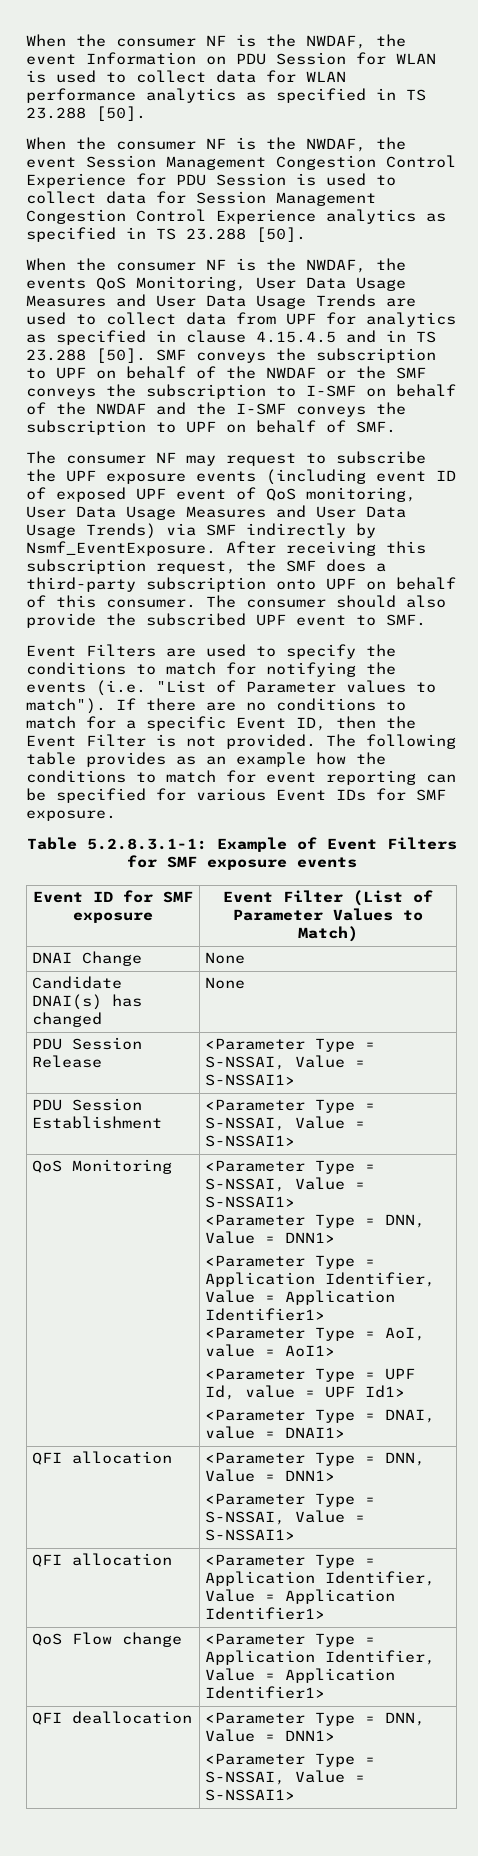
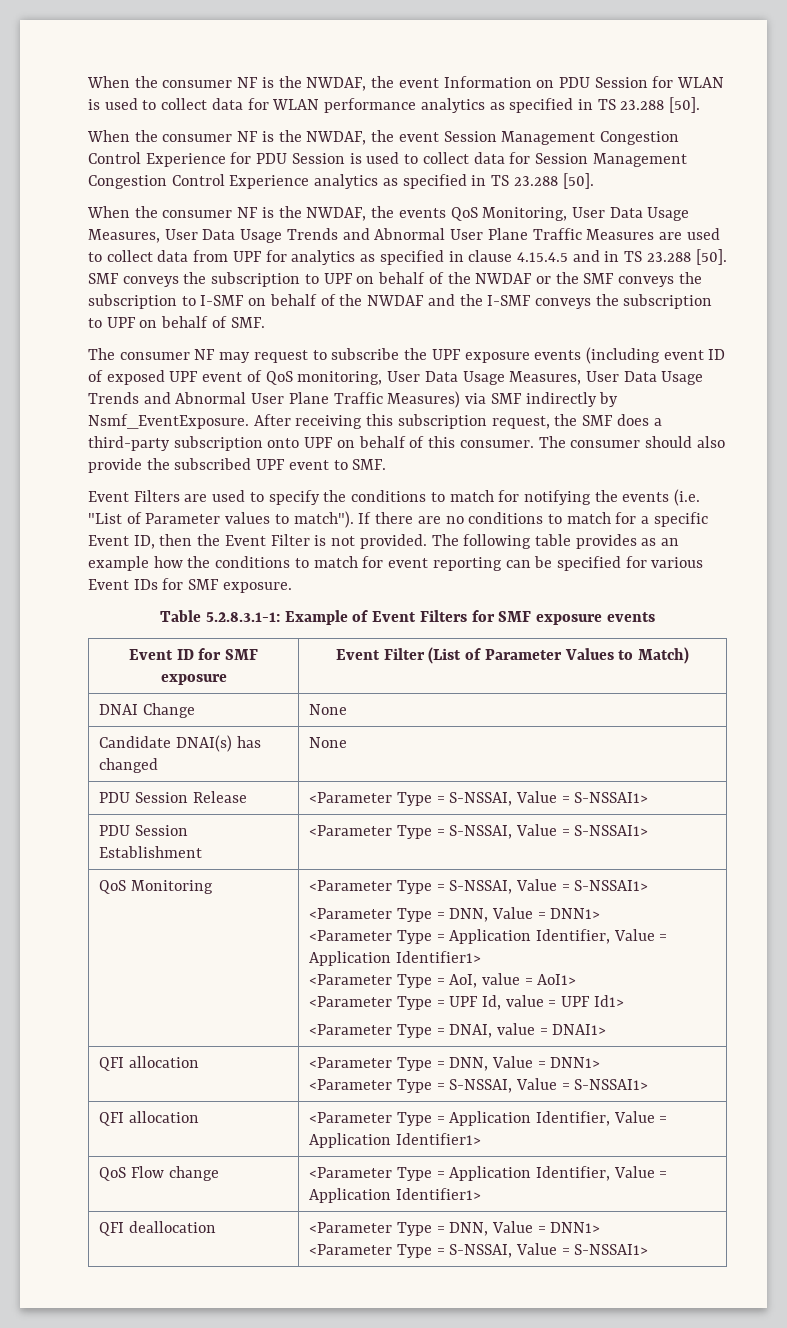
[26,294,376,309] Measures and User Data Usage Trends -> [88,228,655,243] Measures, User Data Usage Trends and Abnormal User Plane Traffic Measures
[186,505,406,518] [26,523,156,539] Measures and User Data Usage Trends) -> [509,371,704,385] [88,391,461,408] Measures, User Data Usage Trends and Abnormal User Plane Traffic Measures)

